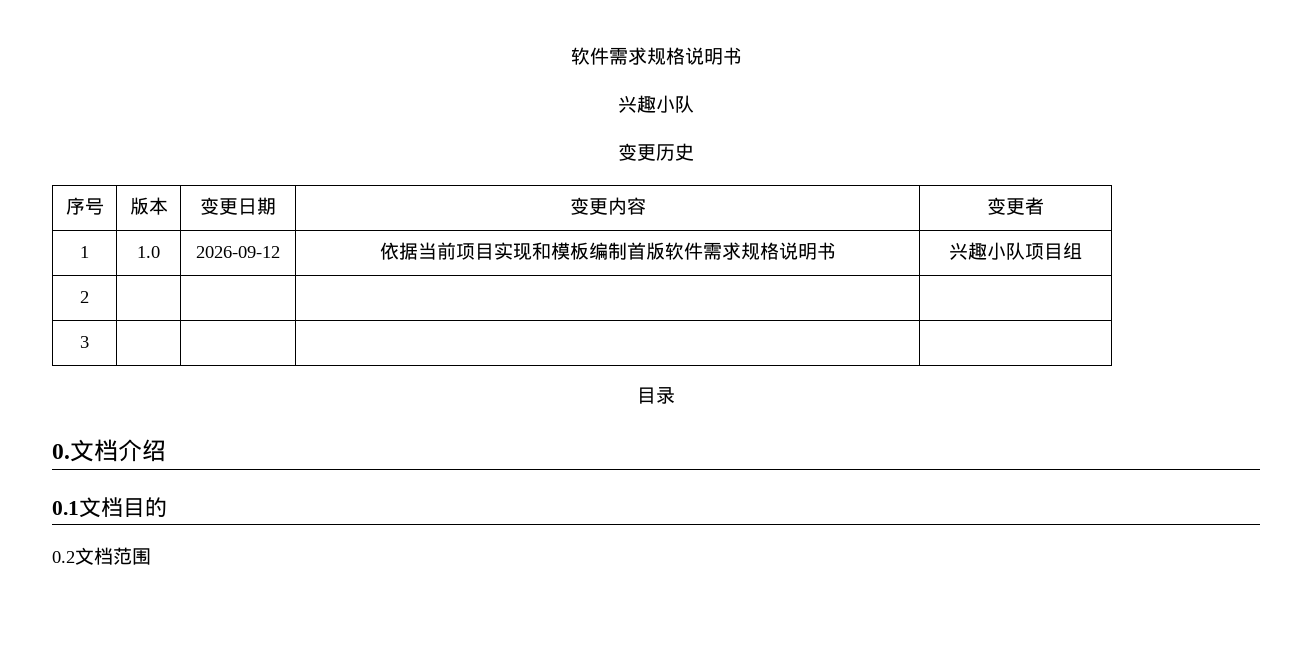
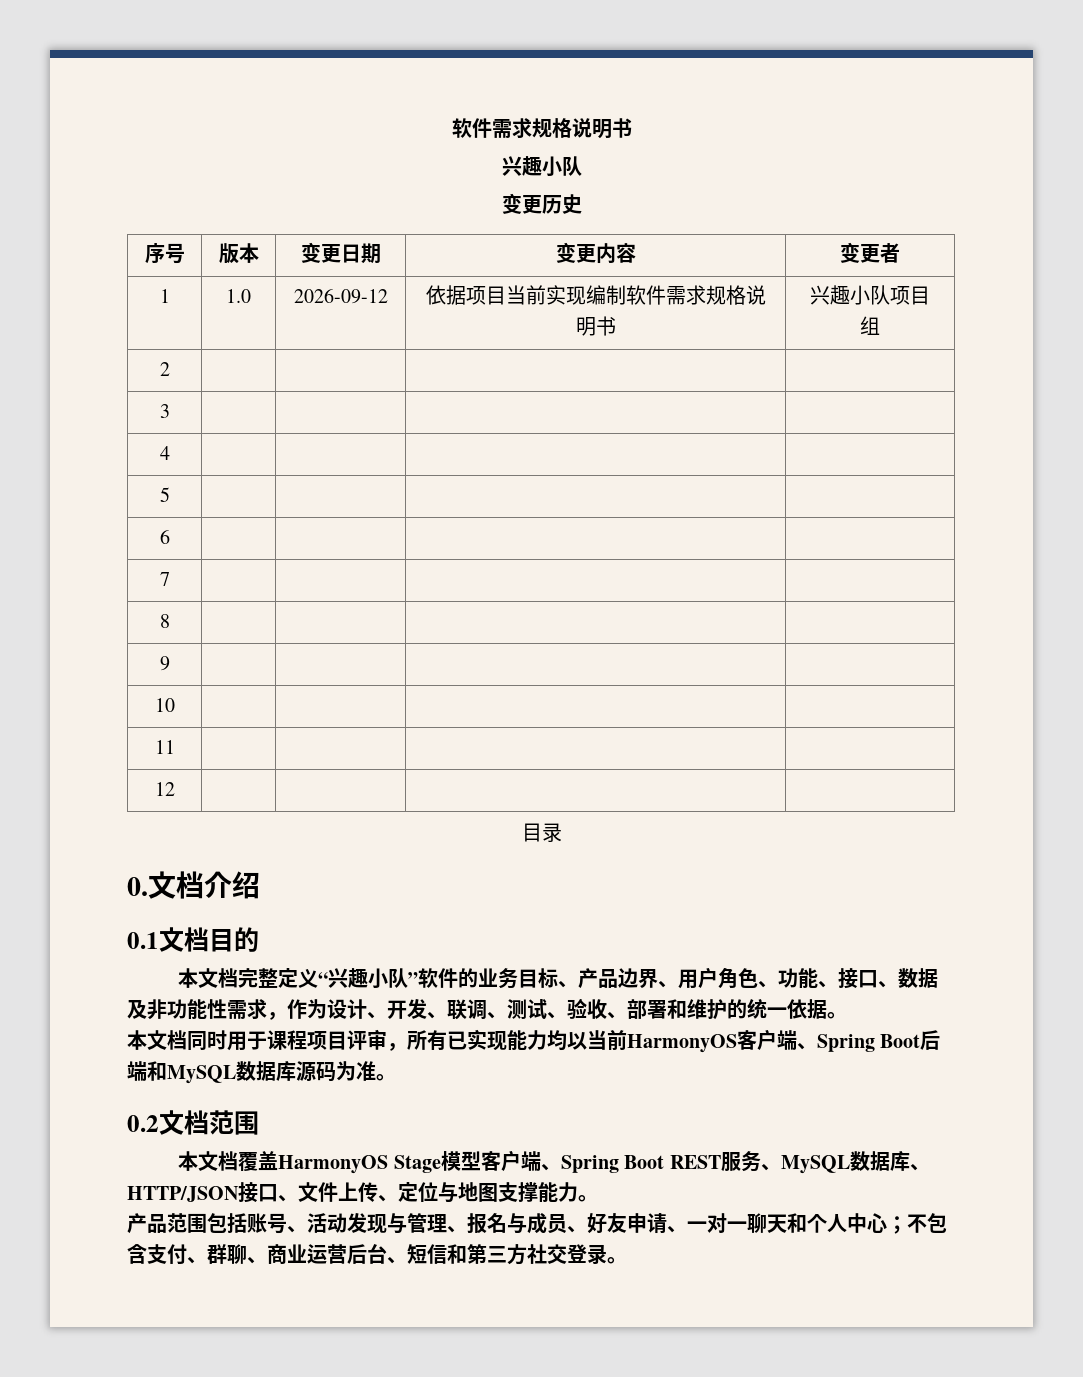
[417,242,665,260] 当前项目实现和模板编制首版 -> [465,285,626,305] 项目当前实现编制
(89, 342) none -> [159,446,170,460] [159,487,170,502] [159,529,170,544] [159,572,170,586] [159,614,170,628] [159,656,170,671] [154,698,175,712] [154,740,175,754] [154,782,175,796] // 4 | | | | // 5 | | | | // 6 | | | | // 7 | | | | // 8 | | | | // 9 | | | | // 10 | | | | // 11 | | | | // 12 | | | |
[52,547,151,565] 0.2文档范围 -> [178,967,939,989] [127,998,847,1020] [127,1029,941,1053] [127,1061,396,1084] [127,1110,259,1135] [178,1150,930,1174] [127,1182,598,1203] [127,1212,947,1234] [127,1244,627,1265] 本文档完整定义“兴趣小队”软件的业务目标、产品边界、用户角色、功能、接口、数据及非功能性需求，作为设计、开发、联调、测试、验收、部署和维护的统一依据。 // 本文档同时用于课程项目评审，所有已实现能力均以当前HarmonyOS客户端、Spring Boot后端和MySQL数据库源码为准。 // 0.2文档范围 // 本文档覆盖HarmonyOS Stage模型客户端、Spring Boot REST服务、MySQL数据库、HTTP/JSON接口、文件上传、定位与地图支撑能力。 // 产品范围包括账号、活动发现与管理、报名与成员、好友申请、一对一聊天和个人中心；不包含支付、群聊、商业运营后台、短信和第三方社交登录。

